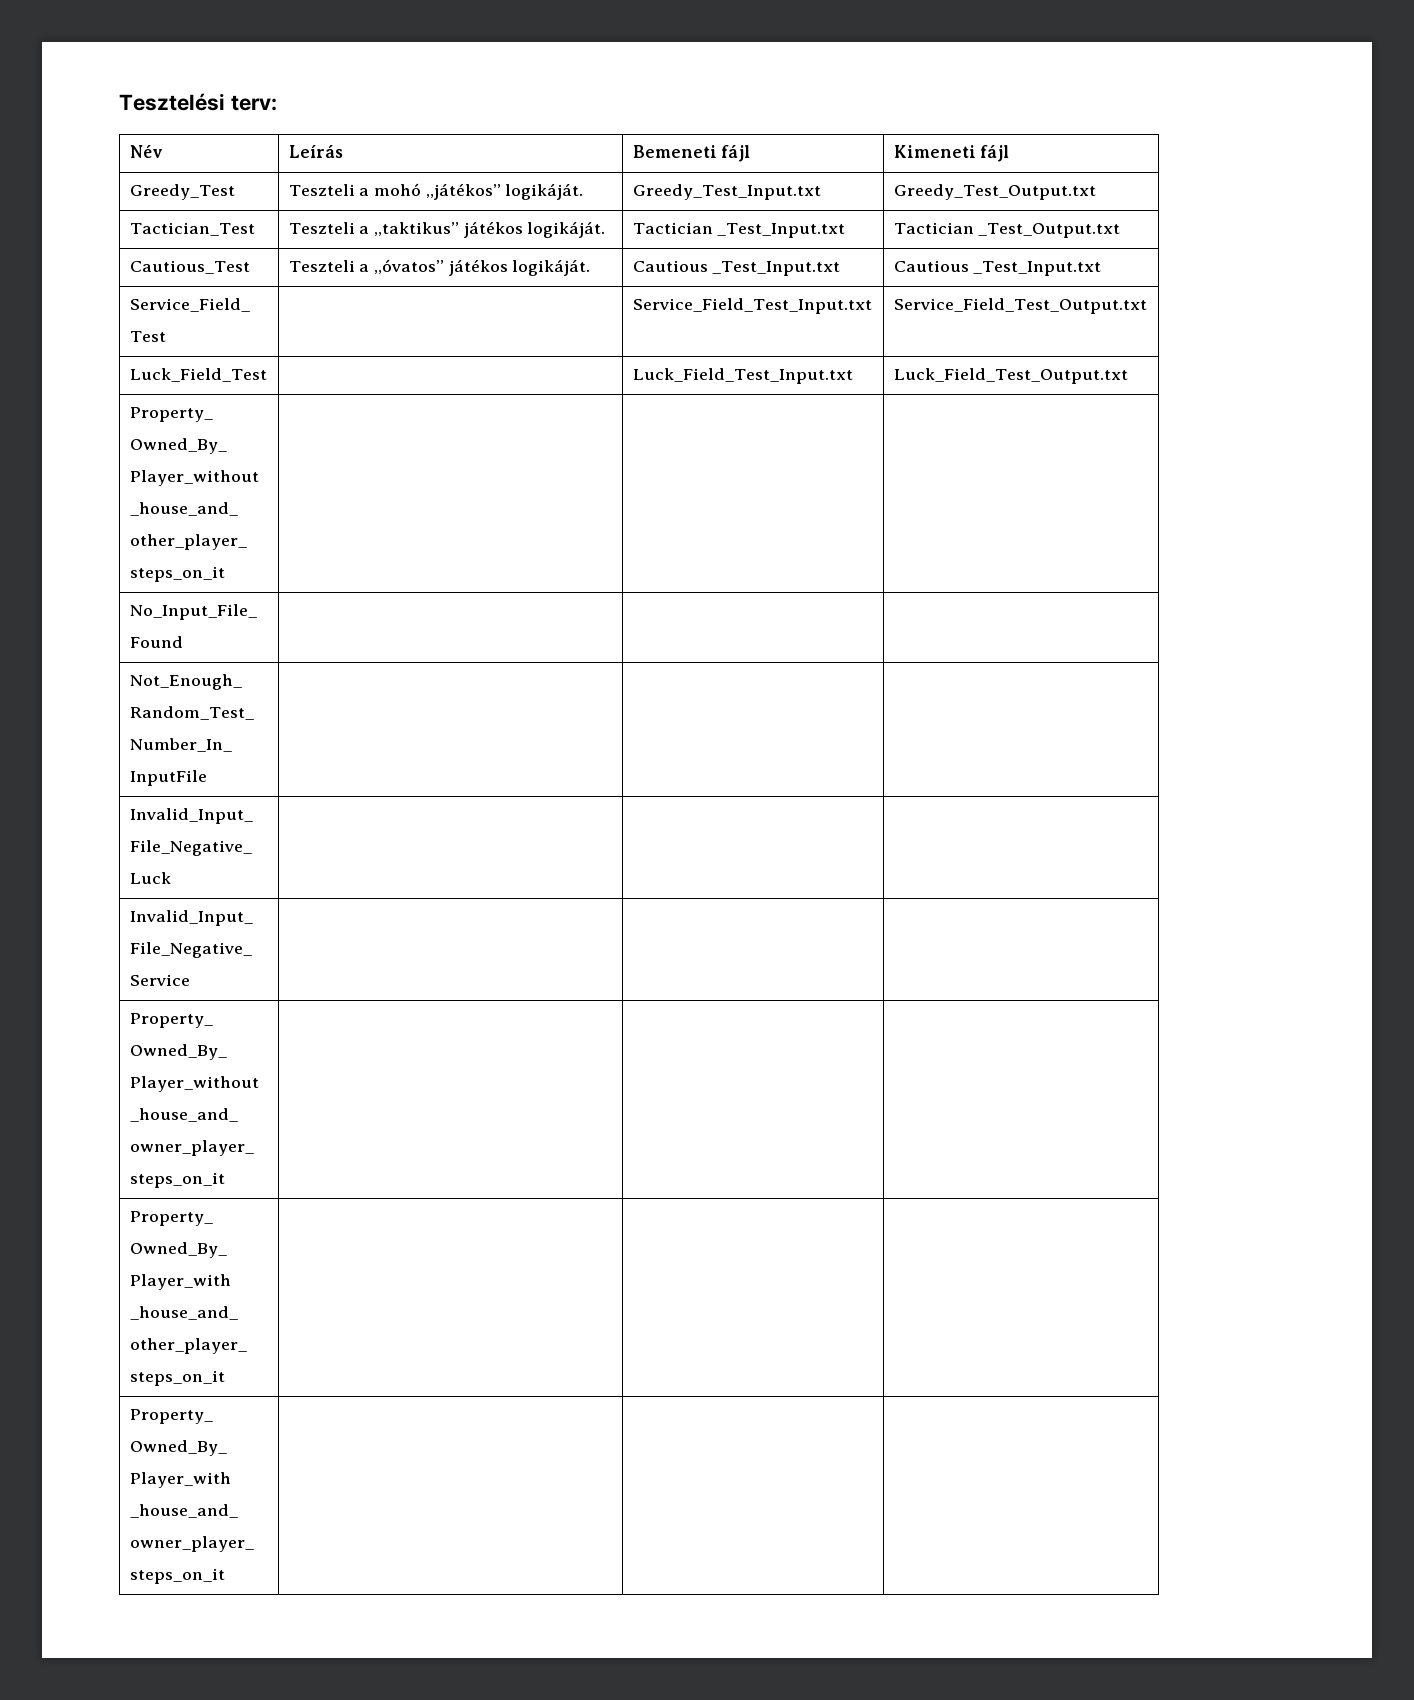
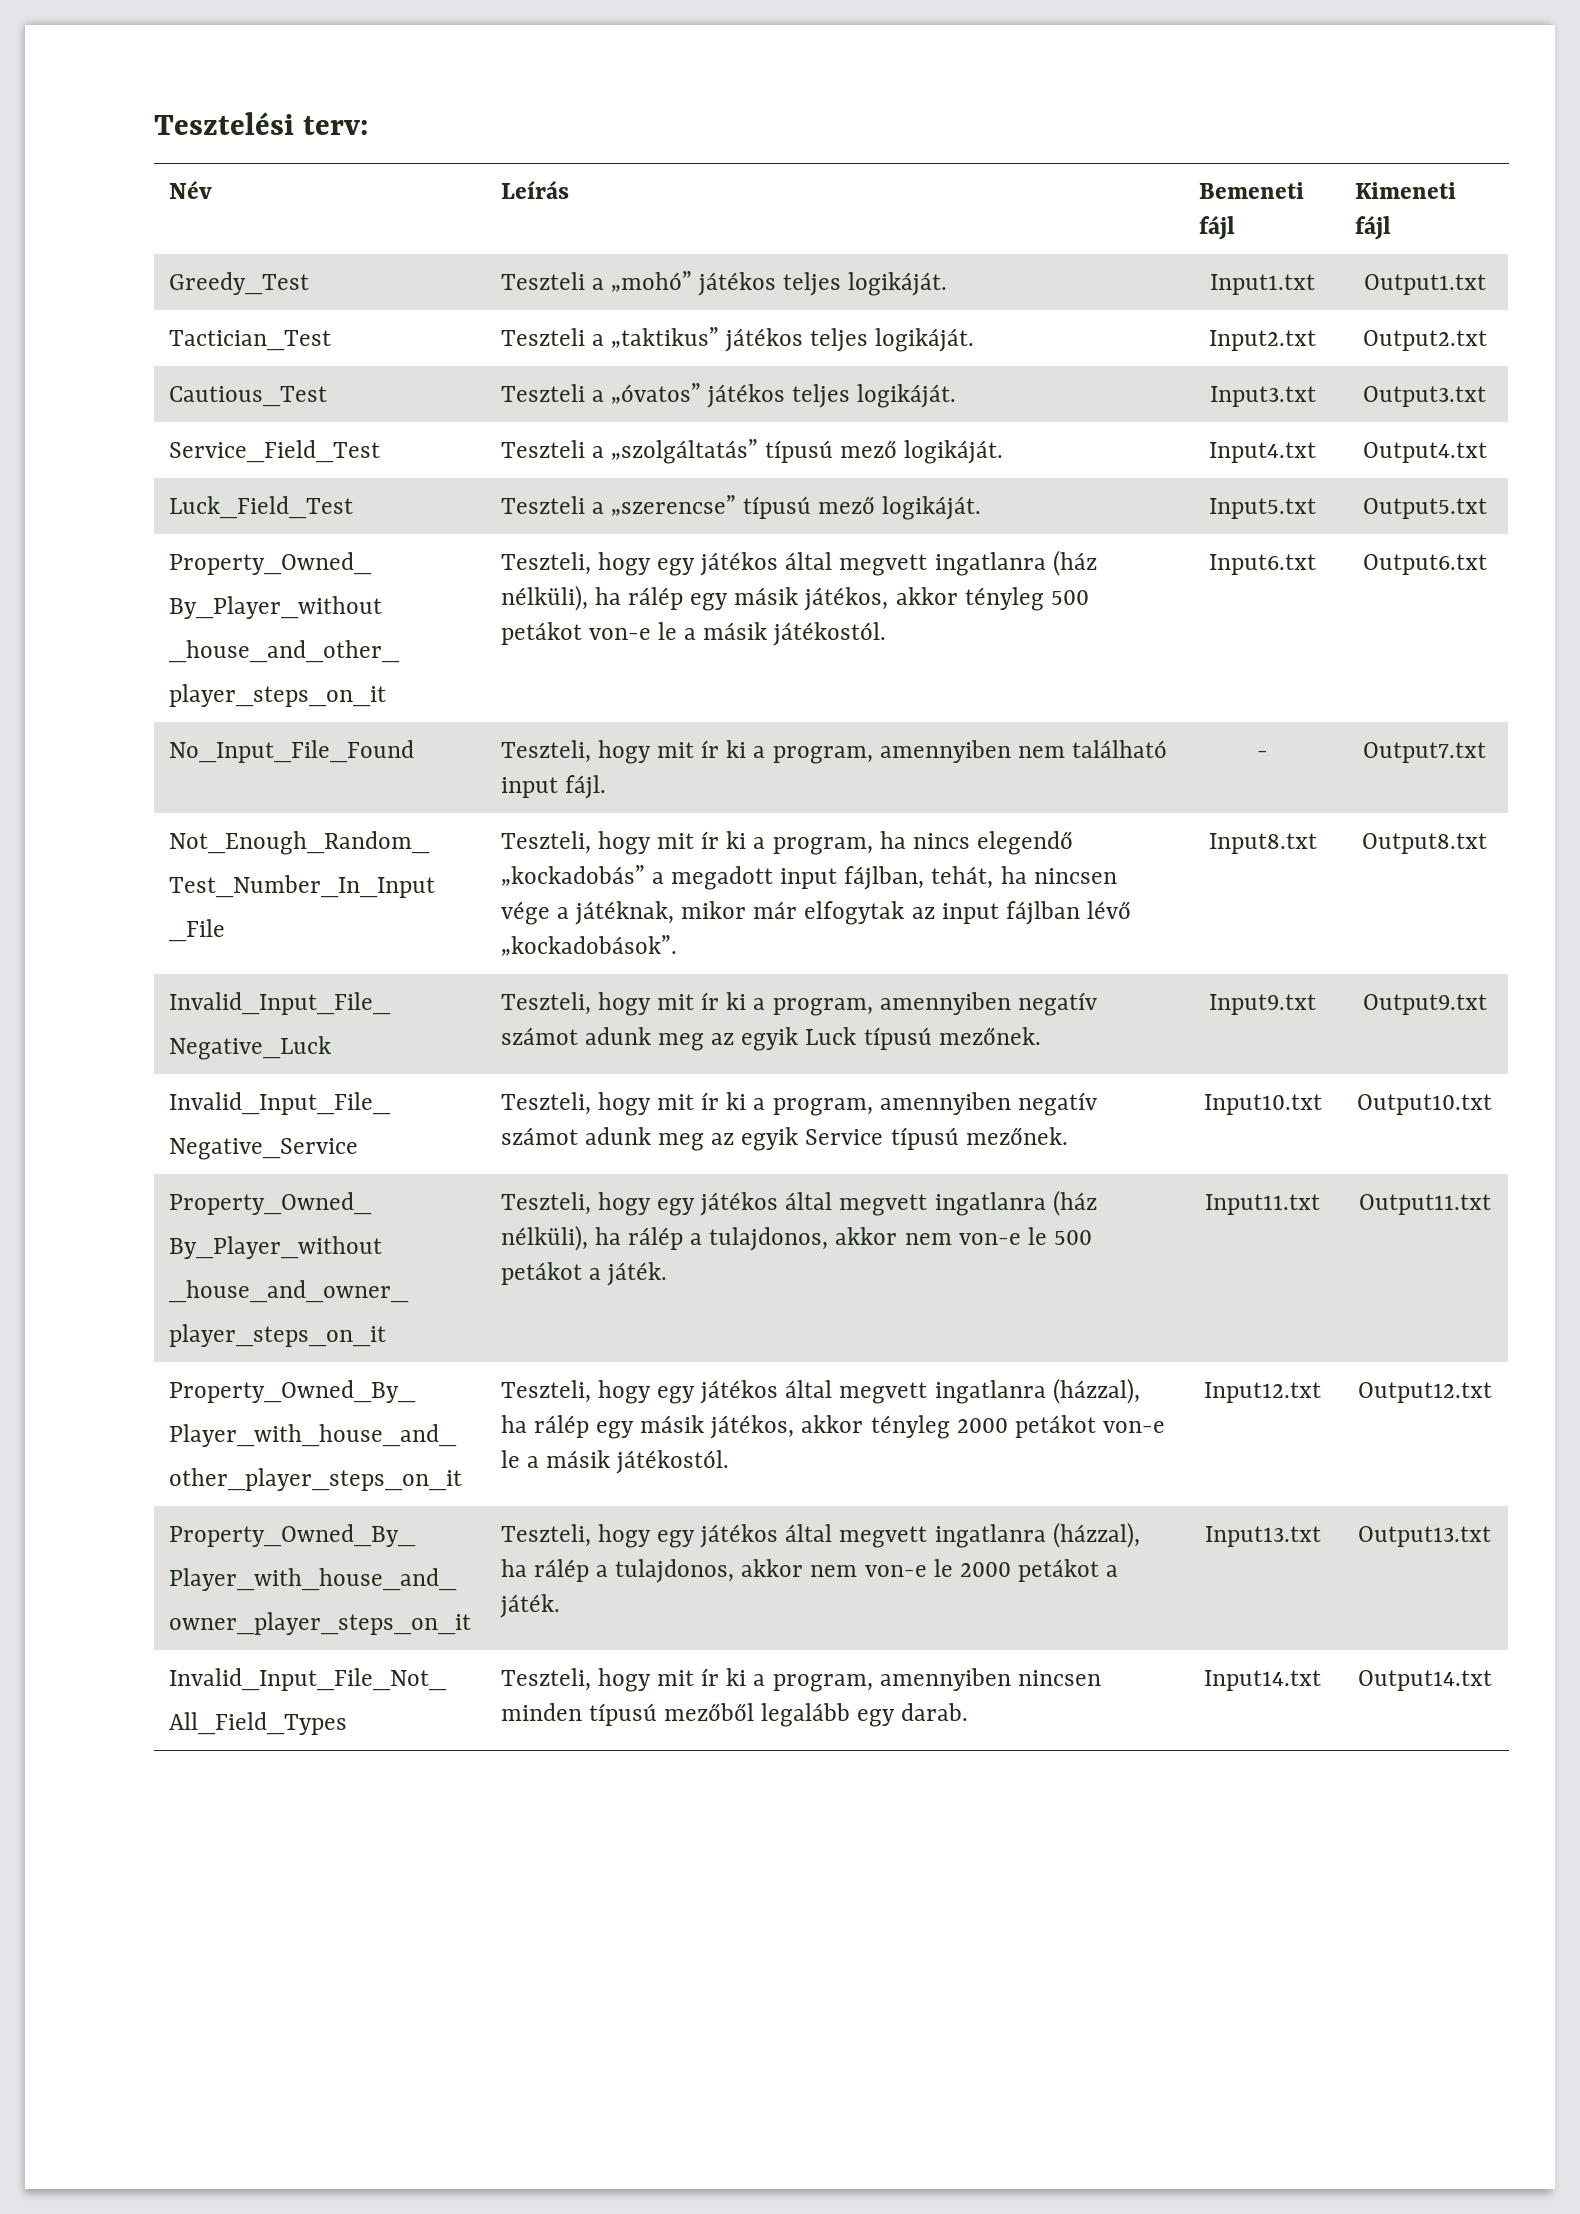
[374,183,584,200] [632,184,821,200] [893,184,1096,200] mohó „játékos” logikáját. | Greedy_Test_Input.txt | Greedy_Test_Output.txt -> [611,271,948,296] [1210,274,1315,295] [1363,274,1486,295] „mohó” játékos teljes logikáját. | Input1.txt | Output1.txt
[527,221,606,238] [632,222,846,238] [893,222,1121,238] logikáját. | Tactician _Test_Input.txt | Tactician _Test_Output.txt -> [810,328,975,352] [1209,330,1316,351] [1362,330,1487,351] teljes logikáját. | Input2.txt | Output2.txt
[512,259,591,276] [632,260,841,276] [893,260,1102,276] [129,298,250,312] [129,331,166,342] [632,298,872,314] [893,298,1147,314] [129,368,267,382] [632,368,853,384] [893,368,1128,384] [129,407,213,422] [129,438,227,454] [129,470,259,486] [129,502,238,516] [129,534,247,550] [129,566,225,582] [129,604,257,620] [129,636,183,648] [129,674,242,690] [129,706,254,720] [129,738,232,752] [129,770,207,786] [129,808,253,824] [129,840,252,856] [129,872,171,884] [129,910,253,926] [129,942,252,958] [129,974,190,986] [129,1013,213,1028] [129,1044,227,1060] [129,1076,259,1092] [129,1108,238,1122] [129,1140,254,1156] [129,1172,225,1188] [129,1211,213,1226] [129,1242,227,1258] [129,1274,231,1290] [129,1306,238,1320] [129,1338,247,1354] [129,1370,225,1386] [129,1409,213,1424] [129,1440,227,1456] [129,1472,231,1488] [129,1504,238,1518] [129,1536,254,1552] [129,1568,225,1584] logikáját. | Cautious _Test_Input.txt | Cautious _Test_Input.txt // Service_Field_ // Test | | Service_Field_Test_Input.txt | Service_Field_Test_Output.txt // Luck_Field_Test | | Luck_Field_Test_Input.txt | Luck_Field_Test_Output.txt // Property_ // Owned_By_ // Player_without // _house_and_ // other_player_ // steps_on_it | | | // No_Input_File_ // Found | | | // Not_Enough_ // Random_Test_ // Number_In_ // InputFile | | | // Invalid_Input_ // File_Negative_ // Luck | | | // Invalid_Input_ // File_Negative_ // Service | | | // Property_ // Owned_By_ // Player_without // _house_and_ // owner_player_ // steps_on_it | | | // Property_ // Owned_By_ // Player_with // _house_and_ // other_player_ // steps_on_it | | | // Property_ // Owned_By_ // Player_with // _house_and_ // owner_player_ // steps_on_it | | | -> [792,384,957,408] [1209,386,1316,407] [1363,386,1486,407] [168,440,380,463] [500,439,1004,464] [1209,442,1316,463] [1362,442,1487,463] [168,496,353,519] [500,495,982,520] [1209,498,1316,519] [1362,498,1487,519] [168,552,372,575] [168,596,382,619] [168,640,400,663] [168,684,386,707] [500,550,1097,576] [500,585,1089,611] [500,622,887,646] [1209,554,1316,575] [1362,554,1487,575] [168,740,414,763] [500,740,1168,764] [500,775,606,799] [1257,751,1268,758] [1363,742,1486,763] [168,831,430,855] [168,875,435,898] [168,919,225,942] [500,831,1074,855] [500,865,1117,890] [500,901,1132,925] [500,935,677,956] [1208,833,1317,854] [1362,833,1487,854] [168,992,391,1015] [168,1036,331,1060] [500,992,1097,1016] [500,1027,1041,1051] [1209,994,1316,1015] [1362,994,1487,1015] [168,1092,391,1115] [168,1138,358,1160] [500,1092,1097,1116] [500,1127,1068,1151] [1203,1094,1322,1115] [1357,1094,1492,1115] [168,1192,372,1215] [168,1236,382,1259] [168,1280,409,1303] [168,1324,386,1347] [500,1190,1097,1216] [500,1225,1093,1251] [500,1262,668,1286] [1205,1194,1320,1215] [1358,1194,1491,1215] [168,1380,416,1403] [168,1424,457,1447] [168,1468,462,1491] [500,1378,1140,1404] [500,1415,1166,1439] [500,1450,730,1474] [1204,1382,1321,1403] [1357,1382,1492,1403] [168,1524,416,1547] [168,1568,457,1591] [168,1612,471,1635] [500,1522,1140,1548] [500,1559,1119,1583] [499,1594,560,1618] [1204,1526,1321,1547] [1358,1526,1491,1547] [168,1668,447,1691] [168,1712,347,1735] [500,1668,1101,1692] [500,1703,969,1727] [1204,1670,1321,1691] [1357,1670,1492,1691] teljes logikáját. | Input3.txt | Output3.txt // Service_Field_Test | Teszteli a „szolgáltatás” típusú mező logikáját. | Input4.txt | Output4.txt // Luck_Field_Test | Teszteli a „szerencse” típusú mező logikáját. | Input5.txt | Output5.txt // Property_Owned_ // By_Player_without // _house_and_other_ // player_steps_on_it | Teszteli, hogy egy játékos által megvett ingatlanra (ház nélküli), ha rálép egy másik játékos, akkor tényleg 500 petákot von-e le a másik játékostól. | Input6.txt | Output6.txt // No_Input_File_Found | Teszteli, hogy mit ír ki a program, amennyiben nem található input fájl. | - | Output7.txt // Not_Enough_Random_ // Test_Number_In_Input // _File | Teszteli, hogy mit ír ki a program, ha nincs elegendő „kockadobás” a megadott input fájlban, tehát, ha nincsen vége a játéknak, mikor már elfogytak az input fájlban lévő „kockadobások”. | Input8.txt | Output8.txt // Invalid_Input_File_ // Negative_Luck | Teszteli, hogy mit ír ki a program, amennyiben negatív számot adunk meg az egyik Luck típusú mezőnek. | Input9.txt | Output9.txt // Invalid_Input_File_ // Negative_Service | Teszteli, hogy mit ír ki a program, amennyiben negatív számot adunk meg az egyik Service típusú mezőnek. | Input10.txt | Output10.txt // Property_Owned_ // By_Player_without // _house_and_owner_ // player_steps_on_it | Teszteli, hogy egy játékos által megvett ingatlanra (ház nélküli), ha rálép a tulajdonos, akkor nem von-e le 500 petákot a játék. | Input11.txt | Output11.txt // Property_Owned_By_ // Player_with_house_and_ // other_player_steps_on_it | Teszteli, hogy egy játékos által megvett ingatlanra (házzal), ha rálép egy másik játékos, akkor tényleg 2000 petákot von-e le a másik játékostól. | Input12.txt | Output12.txt // Property_Owned_By_ // Player_with_house_and_ // owner_player_steps_on_it | Teszteli, hogy egy játékos által megvett ingatlanra (házzal), ha rálép a tulajdonos, akkor nem von-e le 2000 petákot a játék. | Input13.txt | Output13.txt // Invalid_Input_File_Not_ // All_Field_Types | Teszteli, hogy mit ír ki a program, amennyiben nincsen minden típusú mezőből legalább egy darab. | Input14.txt | Output14.txt

